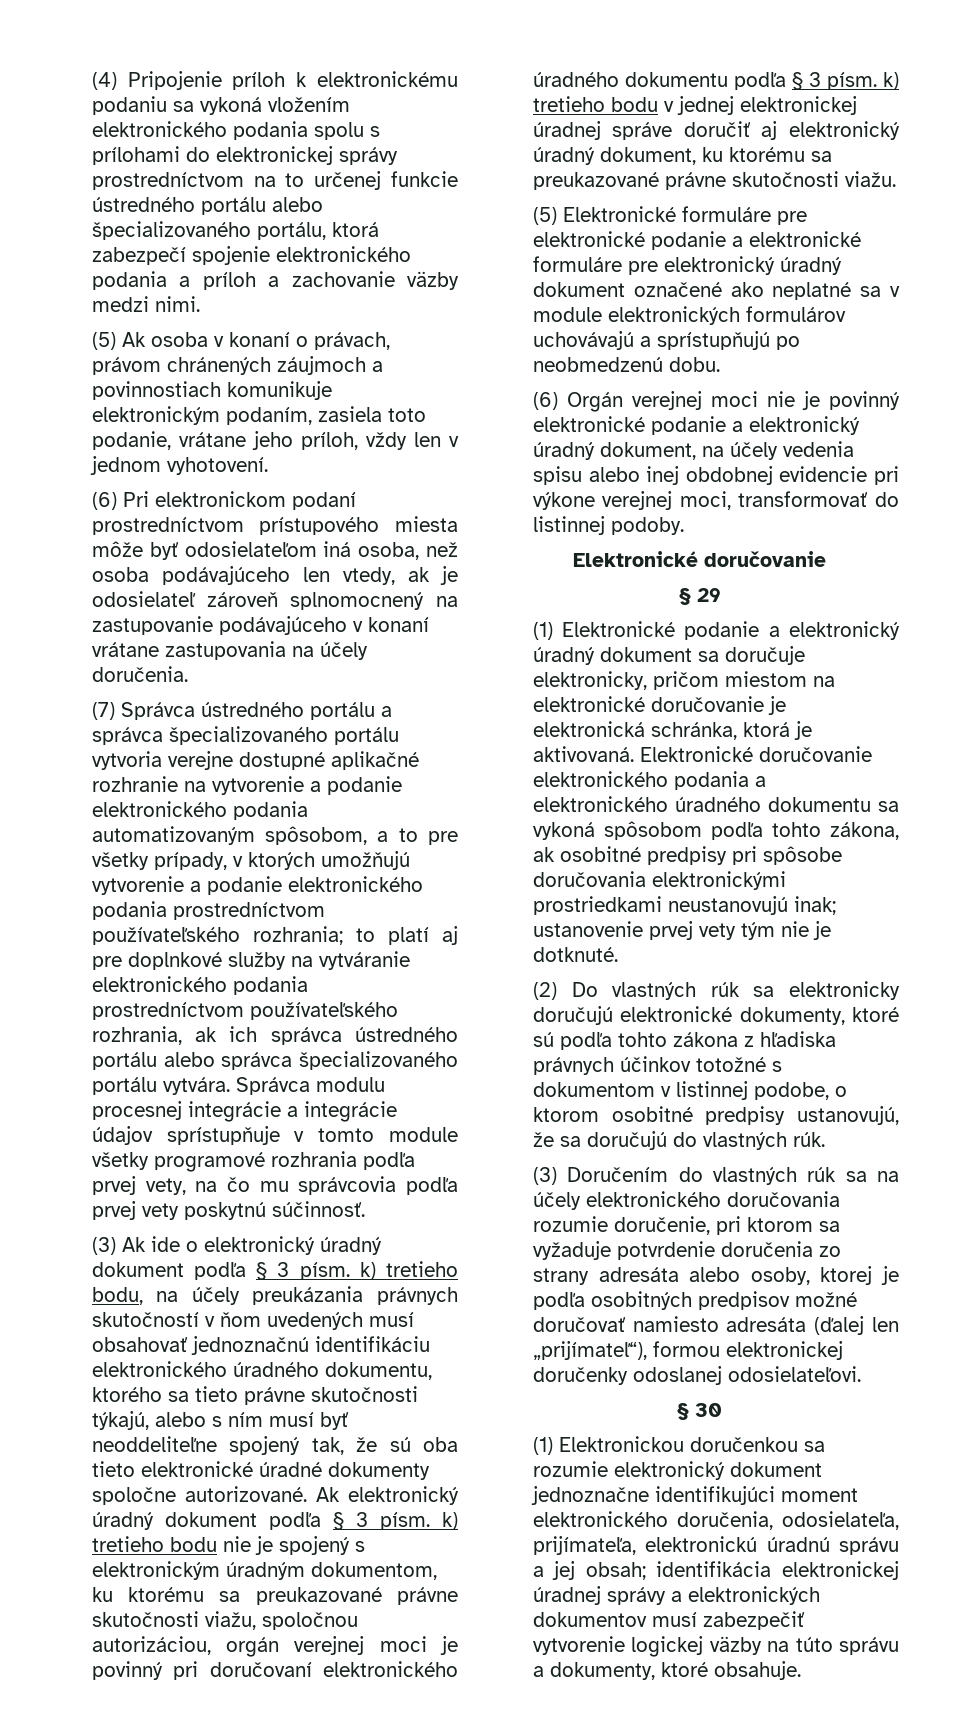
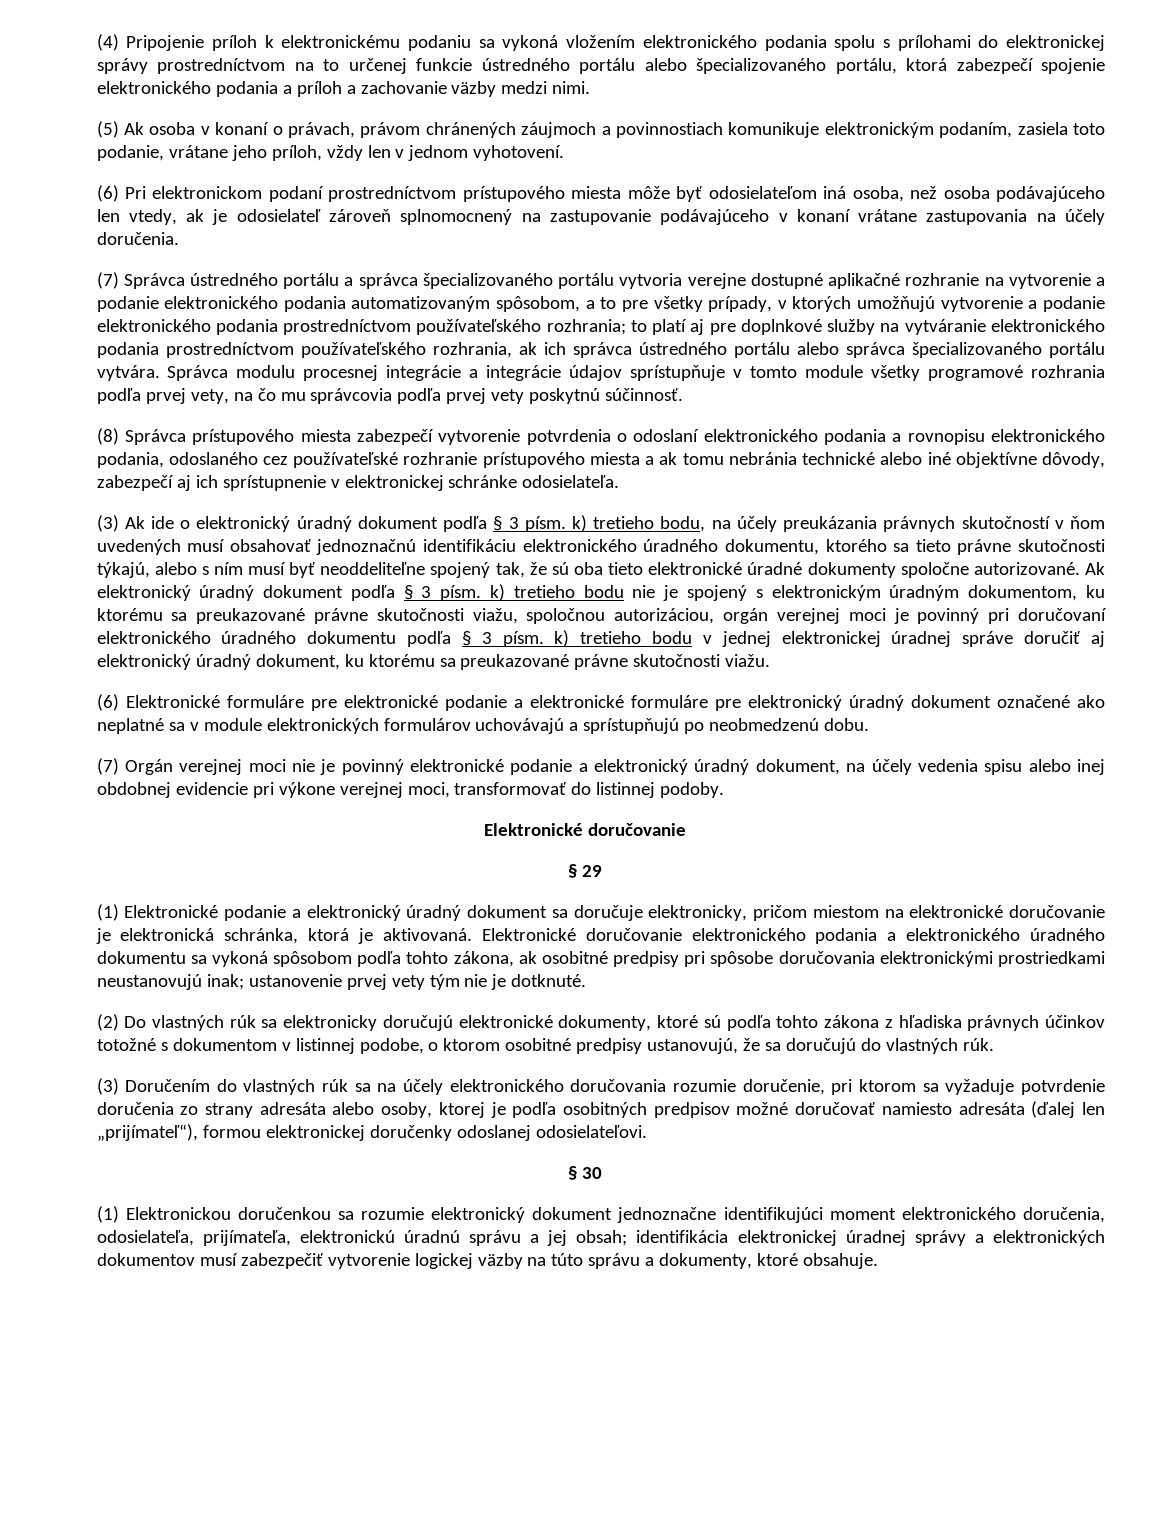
(365, 1209) none -> [96,428,1105,445] [96,452,1106,468] [96,475,620,491] // (8) Správca prístupového miesta zabezpečí vytvorenie potvrdenia o odoslaní elektronického podania a rovnopisu elektronického podania, odoslaného cez používateľské rozhranie prístupového miesta a ak tomu nebránia technické alebo iné objektívne dôvody, zabezpečí aj ich sprístupnenie v elektronickej schránke odosielateľa.
[532,207,557,225] (5) -> [96,694,119,711] (6)
[532,392,558,410] (6) -> [96,758,119,775] (7)

